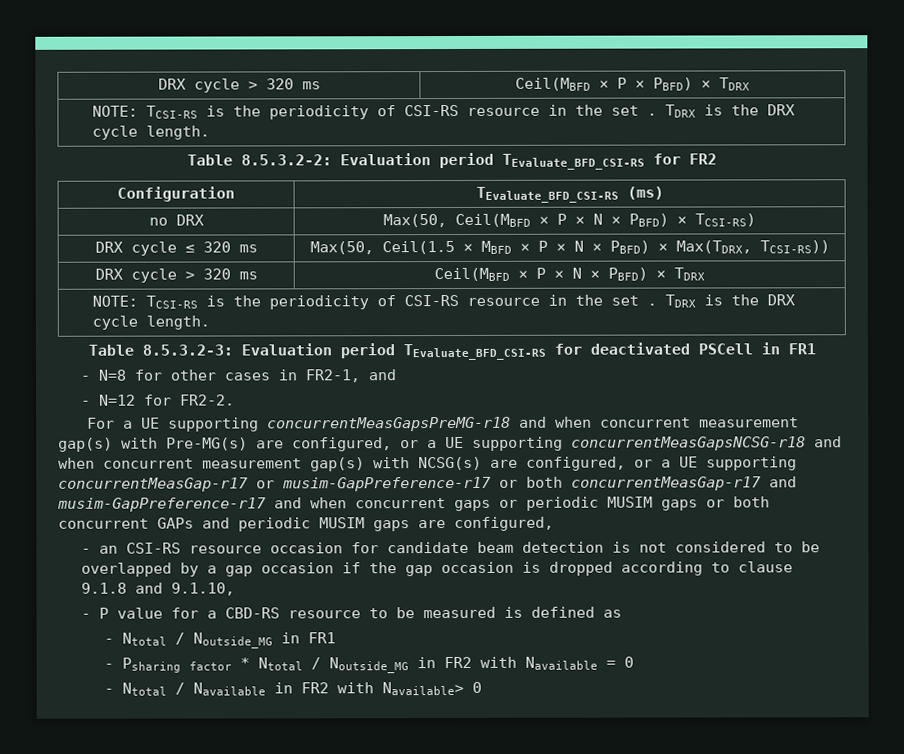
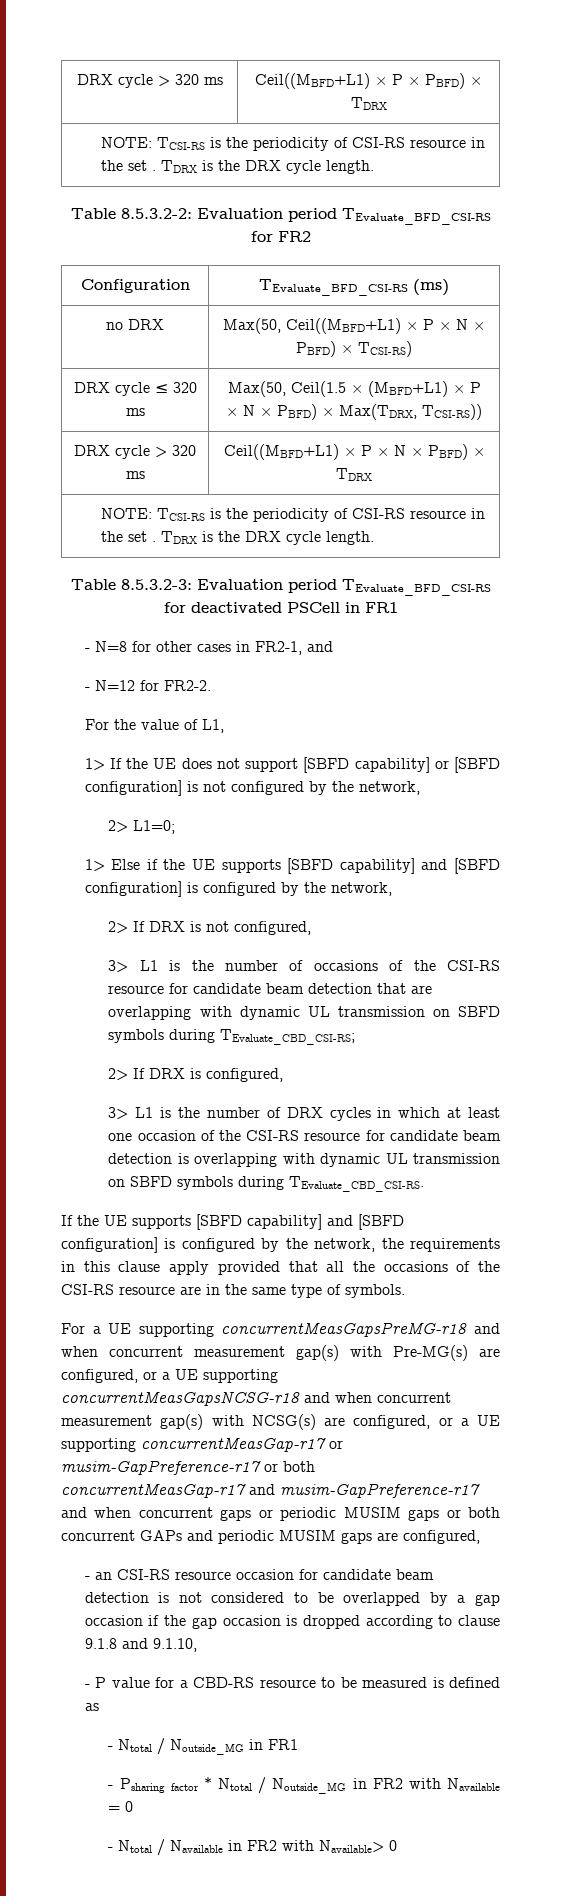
[157,78,321,93] [515,77,591,91] DRX cycle > 320 ms | Ceil(MBFD -> [76,74,223,88] [255,73,370,89] DRX cycle > 320 ms | Ceil((MBFD+L1)
[455,213,531,227] Ceil(MBFD -> [286,318,401,334] Ceil((MBFD+L1)
[480,240,512,254] MBFD -> [367,381,448,397] (MBFD+L1)
[434,267,510,282] Ceil(MBFD -> [223,444,339,460] Ceil((MBFD+L1)
(236, 400) none -> [84,719,224,733] [84,757,500,773] [84,780,420,796] [108,820,176,834] [84,858,500,874] [84,881,392,897] [108,921,312,935] [108,960,500,973] [108,983,433,994] [108,1006,500,1020] [108,1029,356,1045] [108,1068,284,1082] [108,1107,501,1121] [108,1130,501,1141] [108,1153,500,1167] [108,1176,425,1192] [61,1214,404,1230] [61,1237,500,1253] [61,1261,500,1275] [61,1284,405,1298] // For the value of L1, // 1> If the UE does not support [SBFD capability] or [SBFD configuration] is not configured by the network, // 2> L1=0; // 1> Else if the UE supports [SBFD capability] and [SBFD configuration] is configured by the network, // 2> If DRX is not configured, // 3> L1 is the number of occasions of the CSI-RS resource for candidate beam detection that are overlapping with dynamic UL transmission on SBFD symbols during TEvaluate_CBD_CSI-RS; // 2> If DRX is configured, // 3> L1 is the number of DRX cycles in which at least one occasion of the CSI-RS resource for candidate beam detection is overlapping with dynamic UL transmission on SBFD symbols during TEvaluate_CBD_CSI-RS. // If the UE supports [SBFD capability] and [SBFD configuration] is configured by the network, the requirements in this clause apply provided that all the occasions of the CSI-RS resource are in the same type of symbols.

